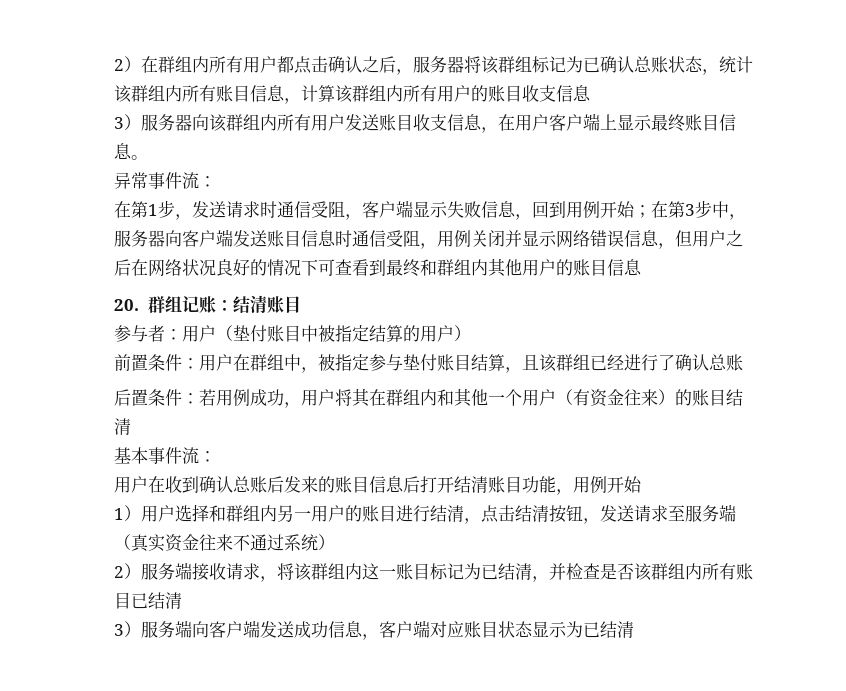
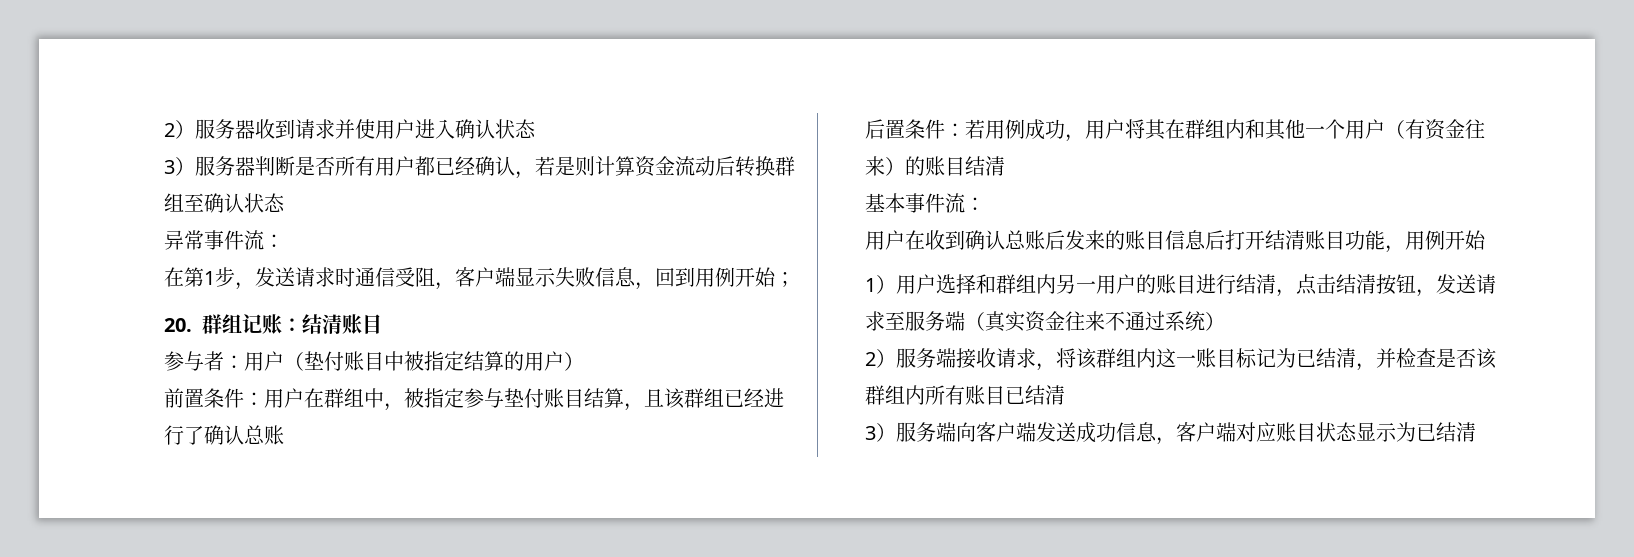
[114,56,754,75] [114,85,592,104] [114,113,737,133] [114,143,149,160] 2）在群组内所有用户都点击确认之后，服务器将该群组标记为已确认总账状态，统计该群组内所有账目信息，计算该群组内所有用户的账目收支信息 // 3）服务器向该群组内所有用户发送账目收支信息，在用户客户端上显示最终账目信息。 -> [163,119,536,139] [163,156,795,179] [163,193,285,213] 2）服务器收到请求并使用户进入确认状态 // 3）服务器判断是否所有用户都已经确认，若是则计算资金流动后转换群组至确认状态
[651,200,747,220] [114,229,744,249] [114,258,643,277] 在第3步中，服务器向客户端发送账目信息时通信受阻，用例关闭并显示网络错误信息，但用户之后在网络状况良好的情况下可查看到最终和群组内其他用户的账目信息 -> (795, 279) none

